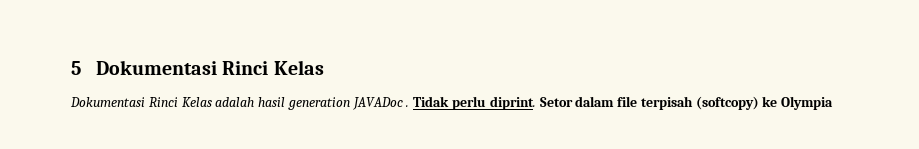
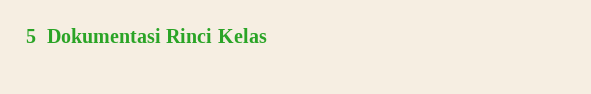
[70,96,834,110] // Dokumentasi Rinci Kelas adalah hasil generation JAVADoc . Tidak perlu diprint. Setor dalam file terpisah (softcopy) ke Olympia -> (267, 35) none

